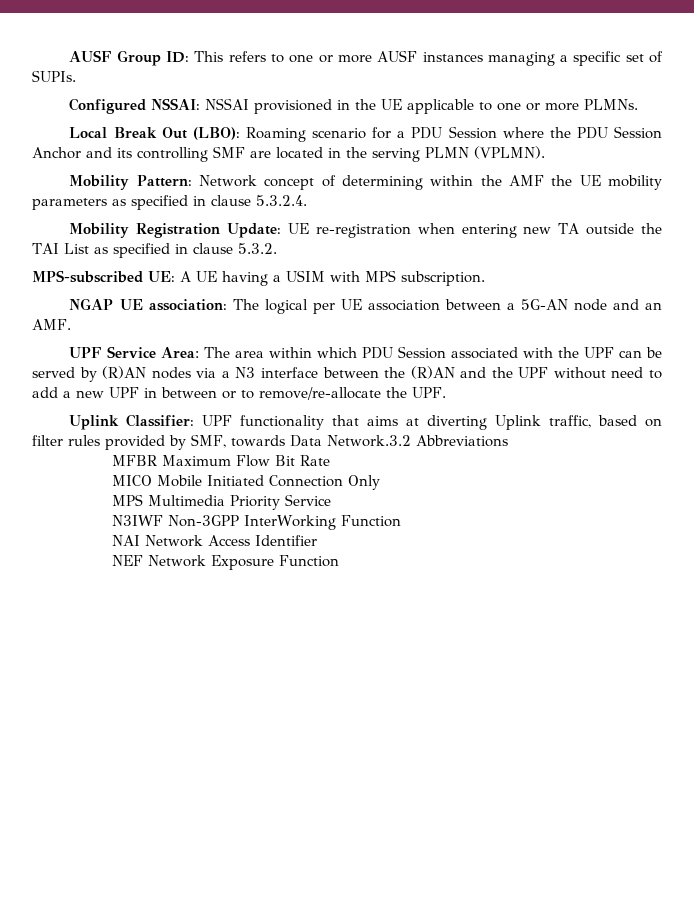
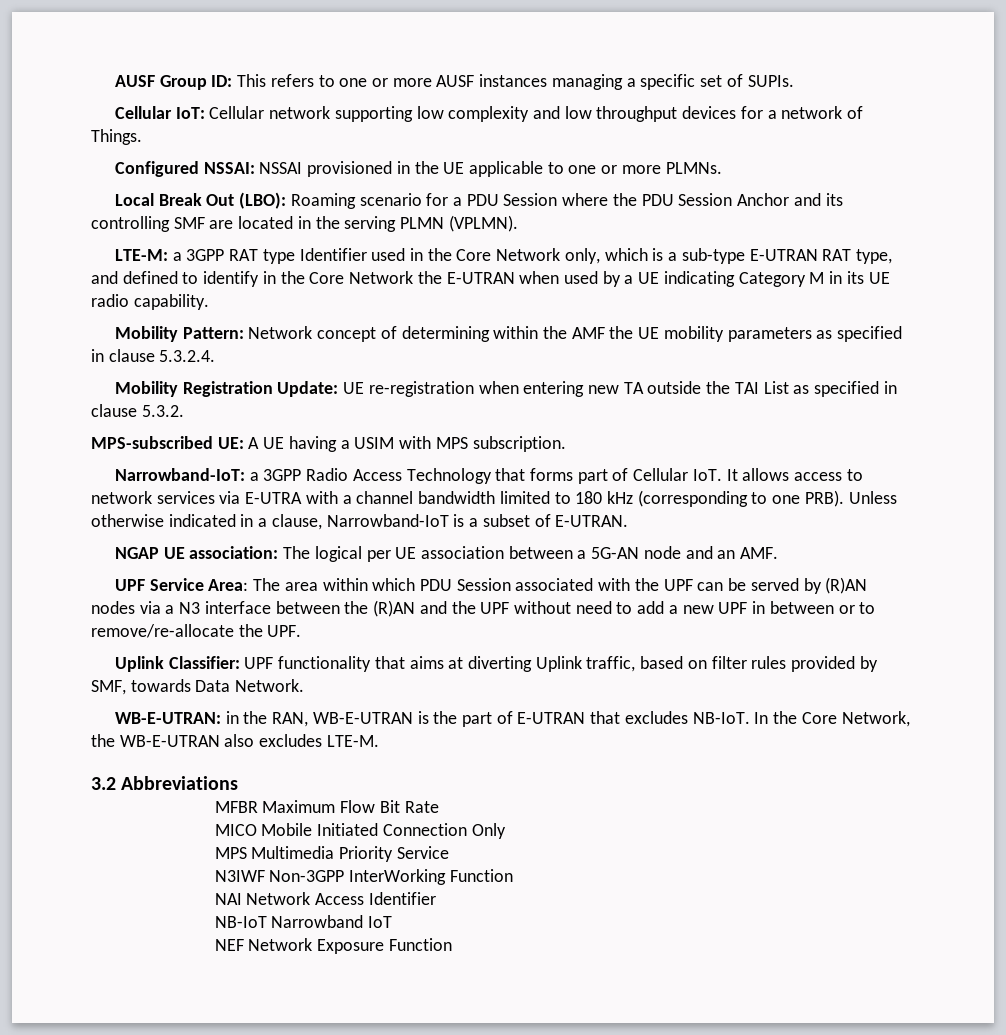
(76, 76) none -> [114,106,864,122] [91,129,142,145] // Cellular IoT: Cellular network supporting low complexity and low throughput devices for a network of Things.
(545, 152) none -> [114,248,893,264] [91,271,890,287] [91,294,209,310] // LTE-M: a 3GPP RAT type Identifier used in the Core Network only, which is a sub-type E-UTRAN RAT type, and defined to identify in the Core Network the E-UTRAN when used by a UE indicating Category M in its UE radio capability.
(485, 278) none -> [114,468,863,484] [91,490,897,507] [91,514,629,530] // Narrowband-IoT: a 3GPP Radio Access Technology that forms part of Cellular IoT. It allows access to network services via E-UTRA with a channel bandwidth limited to 180 kHz (corresponding to one PRB). Unless otherwise indicated in a clause, Narrowband-IoT is a subset of E-UTRAN.
[326,435,411,447] Network.3.2 -> [235,679,305,692] [114,711,910,727] [91,734,379,747] [91,777,116,790] Network. // WB-E-UTRAN: in the RAN, WB-E-UTRAN is the part of E-UTRAN that excludes NB-IoT. In the Core Network, the WB-E-UTRAN also excludes LTE-M. // 3.2
(318, 540) none -> [214,915,393,928] // NB-IoT Narrowband IoT

